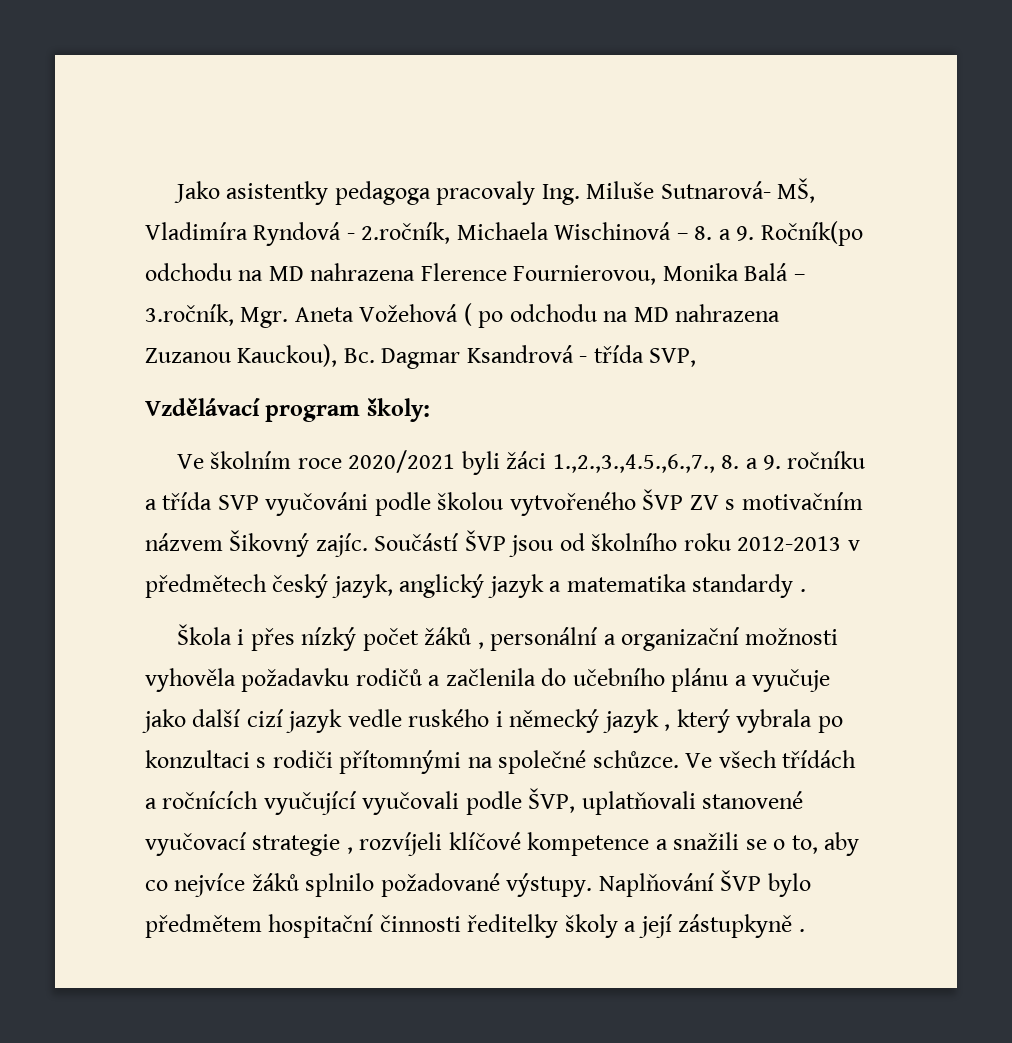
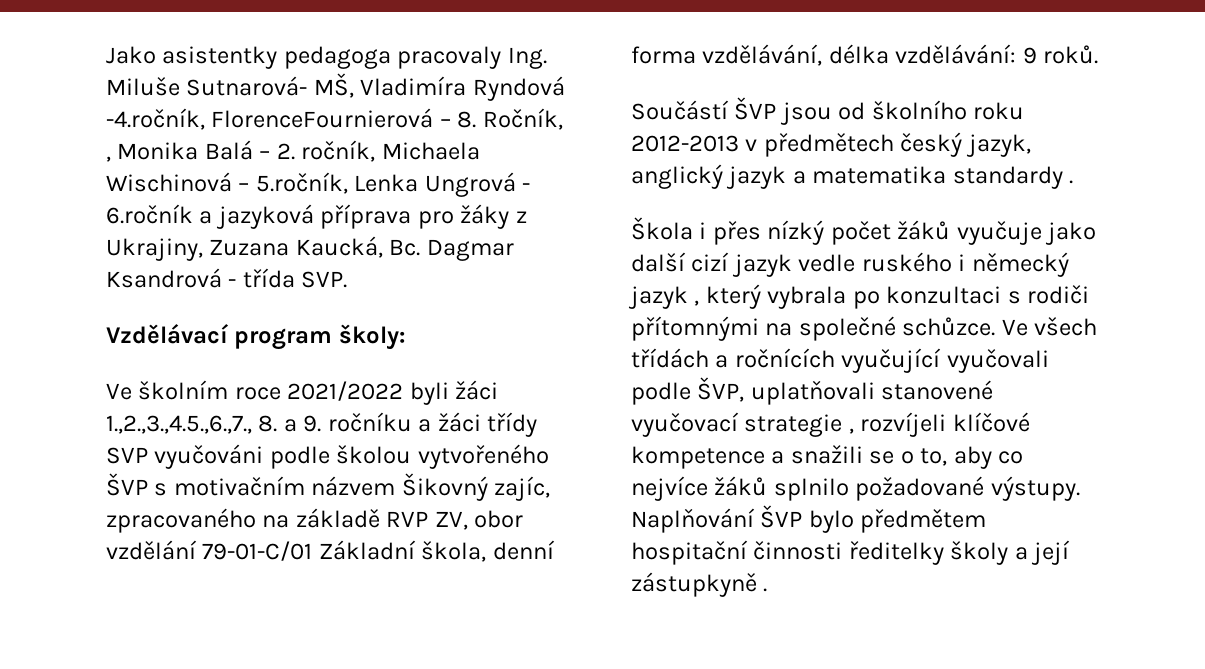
[346,221,863,246] [145,263,805,285] [145,303,781,328] [145,344,338,367] - 2.ročník, Michaela Wischinová – 8. a 9. Ročník(po odchodu na MD nahrazena Flerence Fournierovou, Monika Balá – 3.ročník, Mgr. Aneta Vožehová ( po odchodu na MD nahrazena Zuzanou Kauckou), -> [106,108,563,130] [106,140,480,162] [106,172,531,197] [106,204,527,229] [106,236,383,261] -4.ročník, FlorenceFournierová – 8. Ročník, , Monika Balá – 2. ročník, Michaela Wischinová – 5.ročník, Lenka Ungrová - 6.ročník a jazyková příprava pro žáky z Ukrajiny, Zuzana Kaucká,
[649,348,697,367] SVP, -> [301,271,348,288] SVP.
[348,450,456,473] 2020/2021 -> [287,381,404,401] 2021/2022
[162,492,213,510] třída -> [437,412,538,437] žáci třídy
[689,495,719,510] ZV -> (148, 484) none
[315,533,368,557] zajíc. -> [494,476,551,501] [106,508,524,533] [106,540,555,562] [631,44,1099,66] zajíc, zpracovaného na základě RVP ZV, obor vzdělání 79-01-C/01 Základní škola, denní forma vzdělávání, délka vzdělávání: 9 roků. //
[477,627,839,651] [145,668,747,692] , personální a organizační možnosti vyhověla požadavku rodičů a začlenila do učebního plánu a -> (951, 230) none

